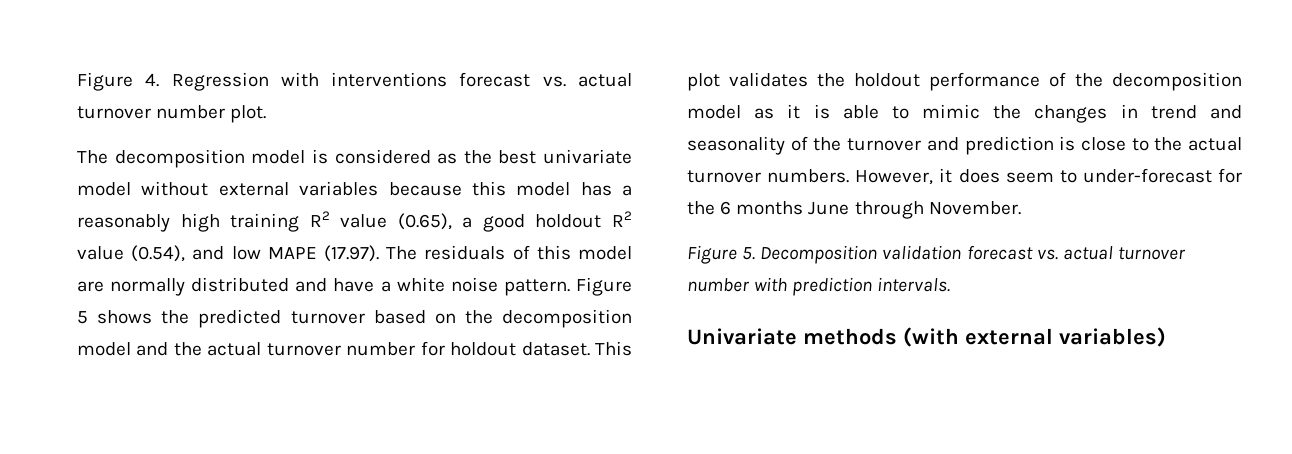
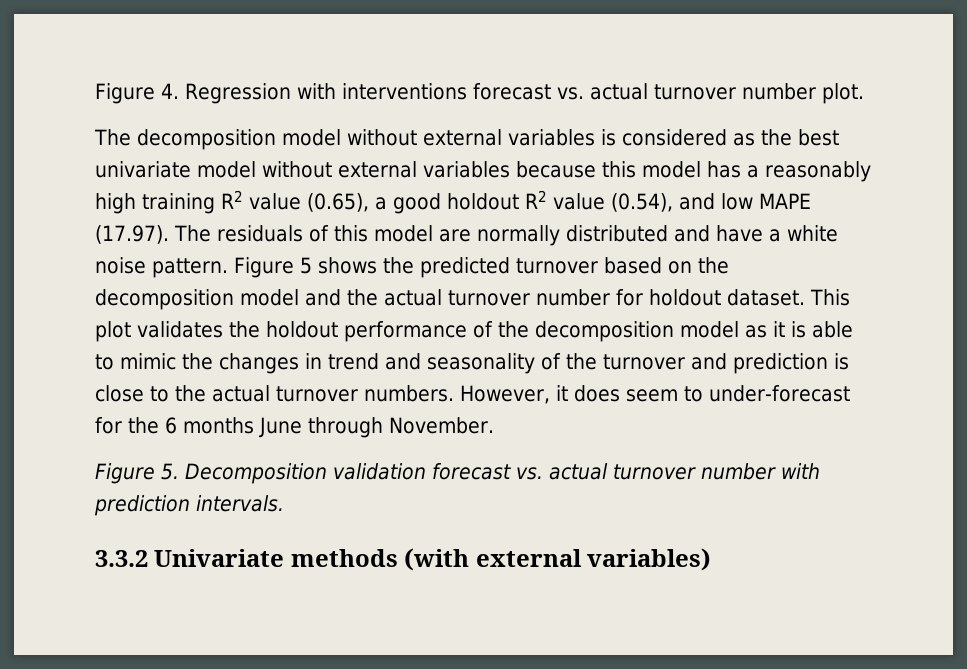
(306, 157) none -> [347,129,595,146] without external variables
(951, 284) none -> [95,550,148,567] 3.3.2

